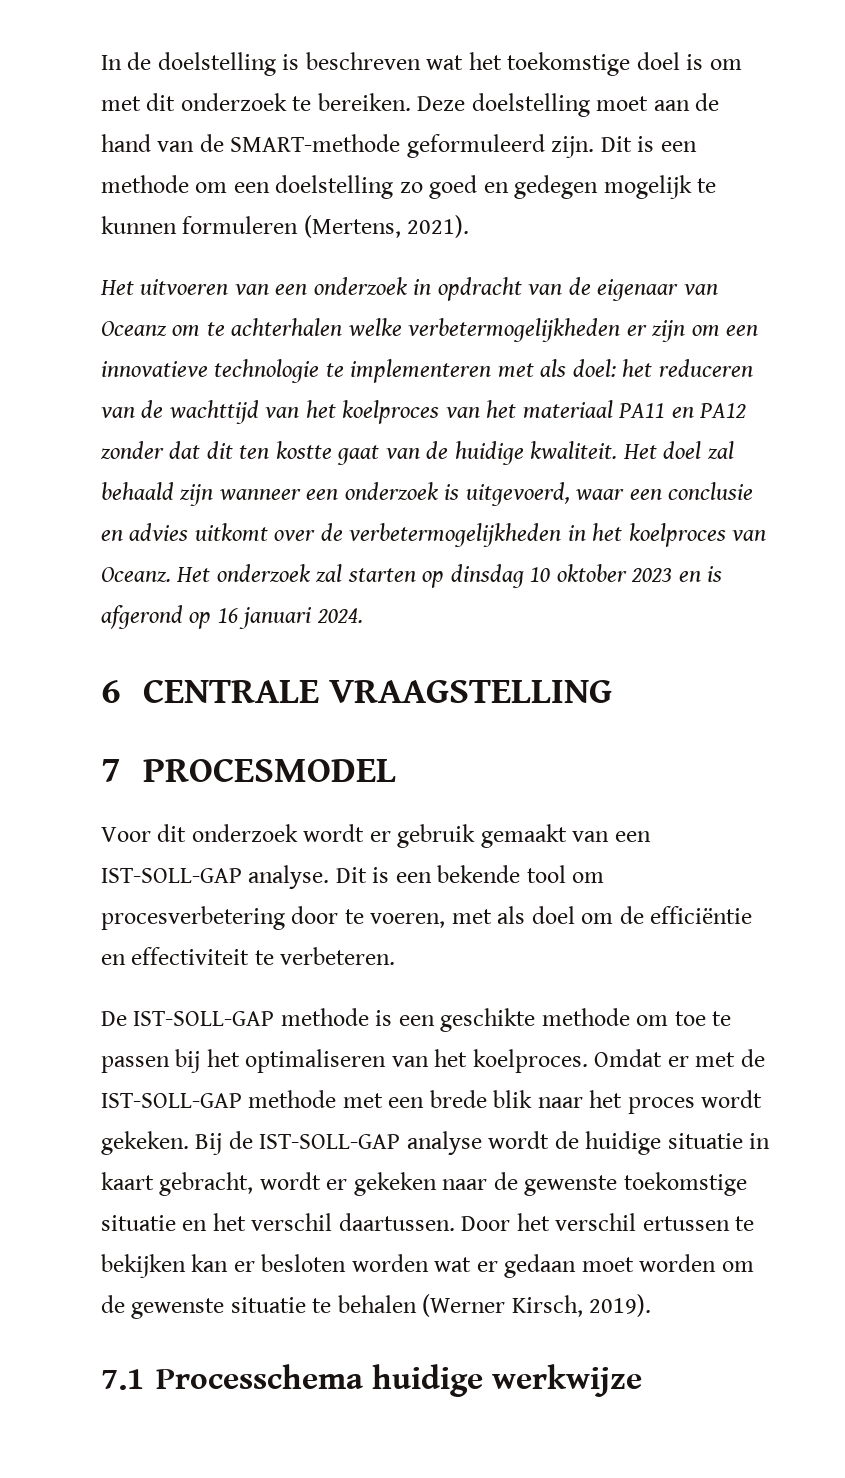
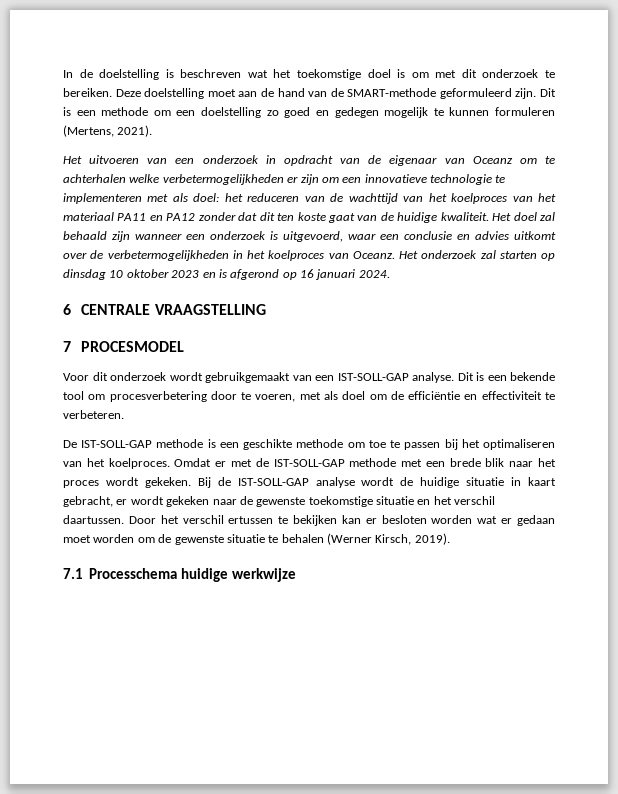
[275,441,332,459] kostte -> [297,212,326,221] koste
[369,824,567,848] er gebruik gemaakt -> [205,372,290,383] gebruikgemaakt
[259,1172,348,1190] wordt er -> [116,496,164,505] er wordt

